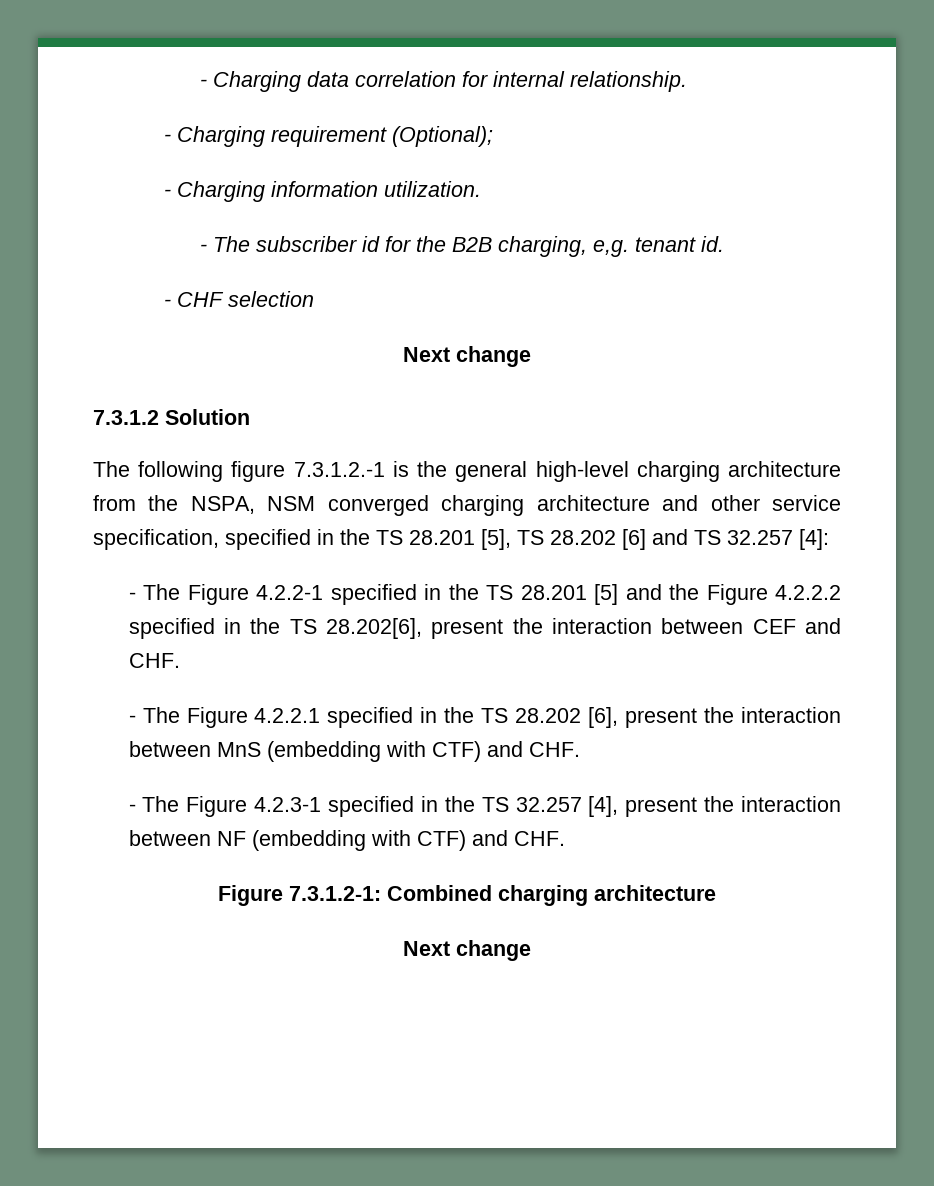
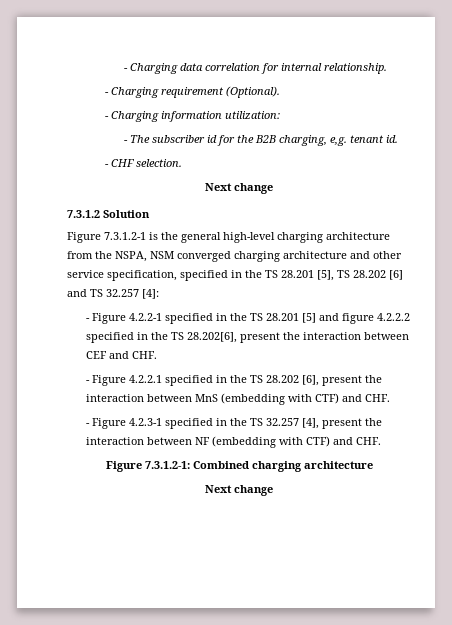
[392,126,494,147] (Optional); -> [226,86,281,98] (Optional).
[384,181,482,197] utilization. -> [225,111,281,119] utilization:
[228,291,315,307] selection -> [136,159,183,167] selection.
[93,461,385,482] The following figure 7.3.1.2.-1 -> [67,232,146,243] Figure 7.3.1.2-1
[143,584,181,600] The -> (91, 319) none
[669,584,768,605] the Figure -> [342,313,375,324] figure
[142,707,180,723] The -> (91, 381) none
[142,796,180,812] The -> (91, 424) none

